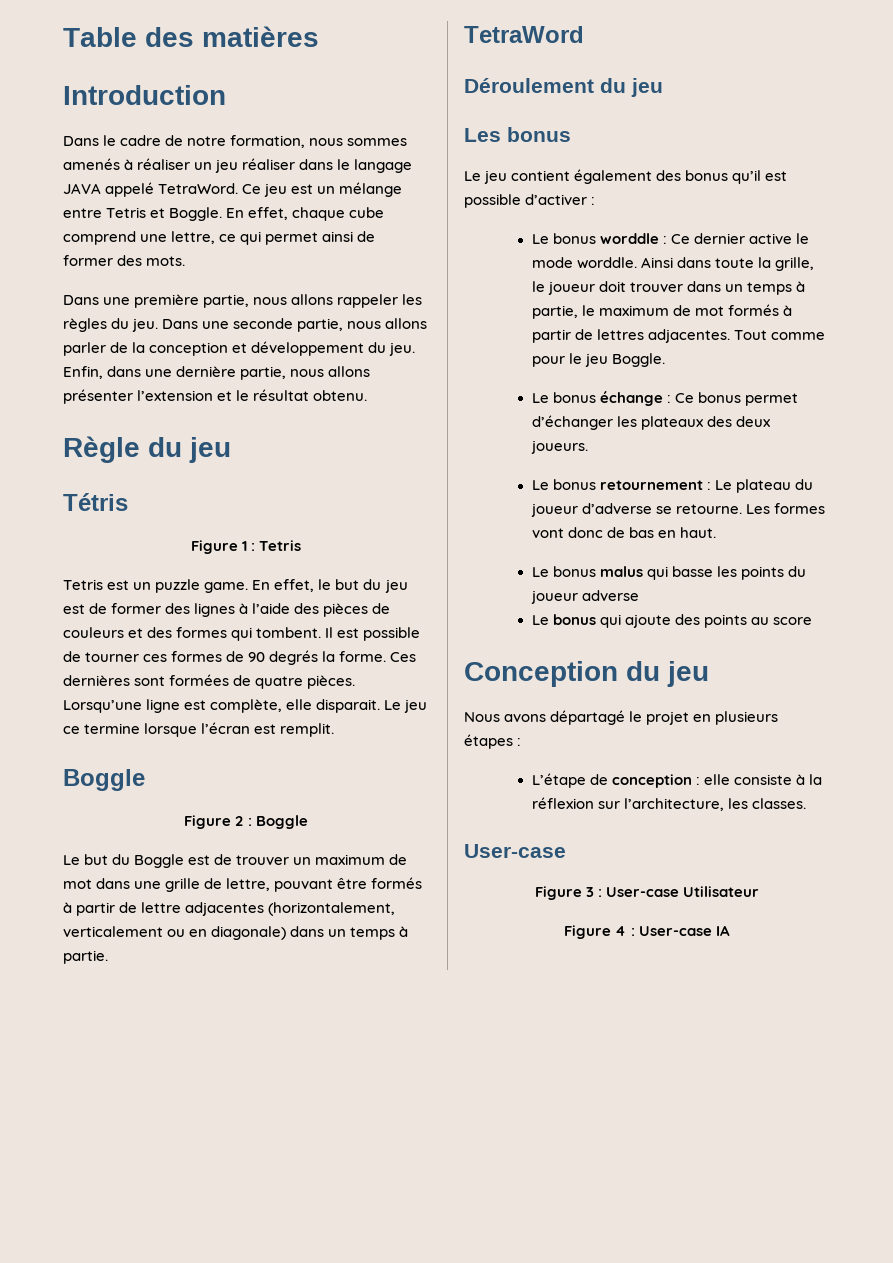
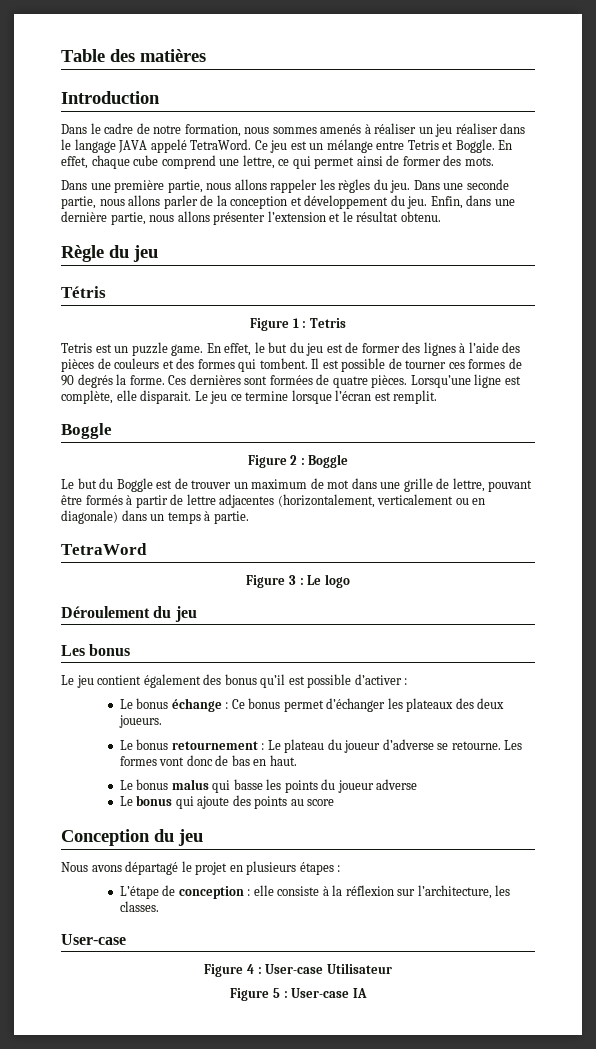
(584, 34) none -> [246,574,350,588] // Figure 3 : Le logo
[531,233,810,244] [531,257,815,271] [531,281,806,295] [531,304,793,319] [531,329,826,343] [531,353,666,367] // Le bonus worddle : Ce dernier active le mode worddle. Ainsi dans toute la grille, le joueur doit trouver dans un temps à partie, le maximum de mot formés à partir de lettres adjacentes. Tout comme pour le jeu Boggle. -> (408, 681) none
[585,887,594,897] 3 -> [246,964,254,974] 4
[615,926,627,936] 4 -> [272,988,280,998] 5

